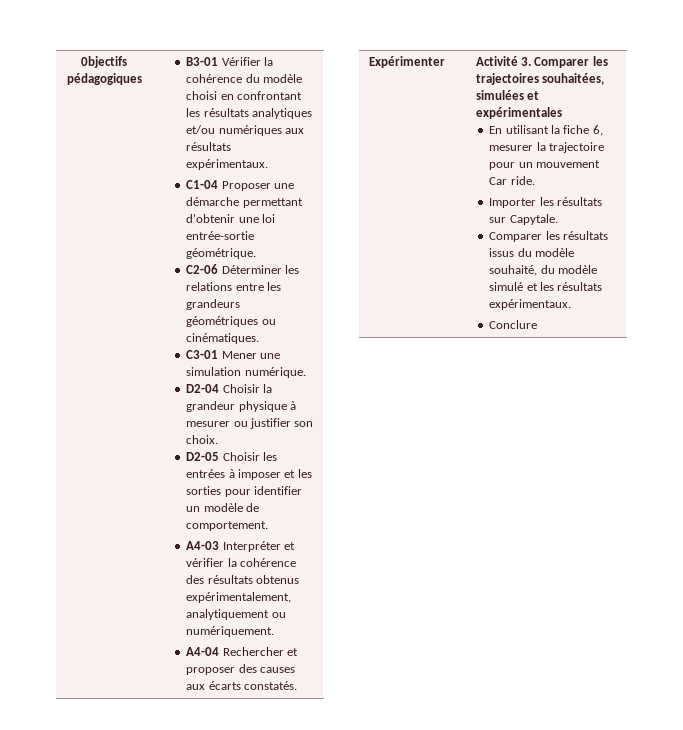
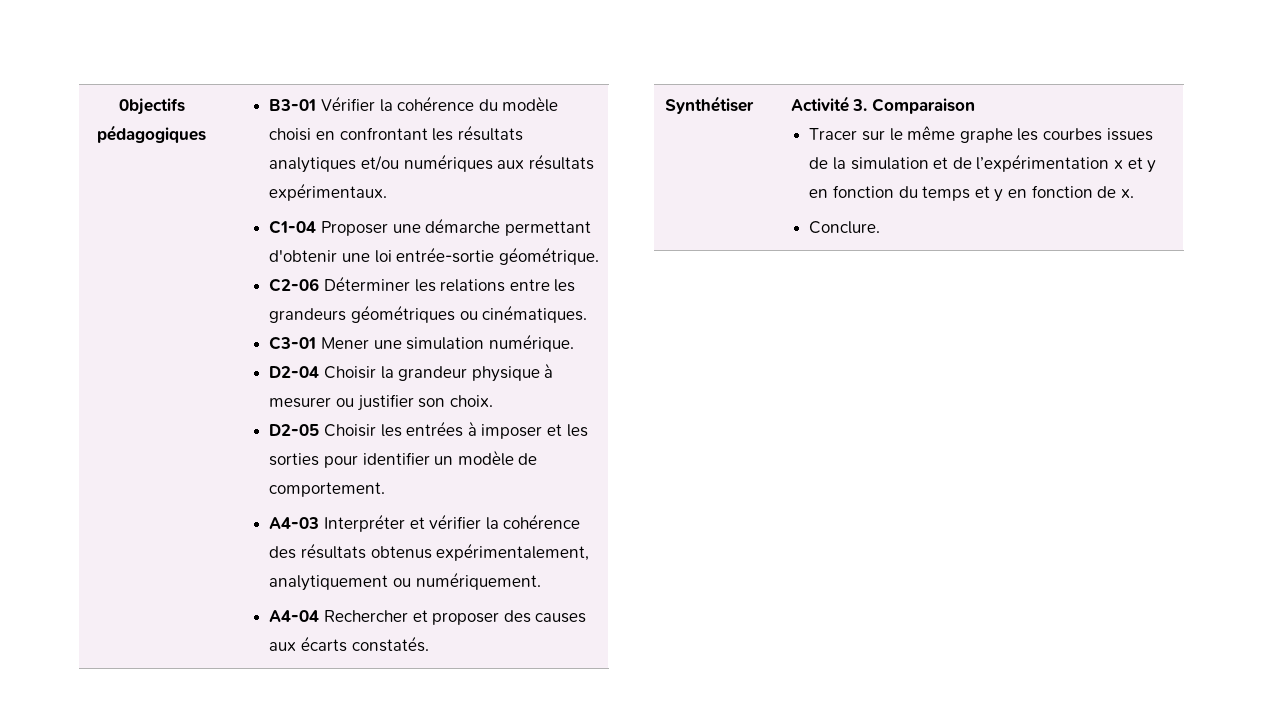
[369,56,445,68] Expérimenter -> [665,96,754,114] Synthétiser
[534,56,608,68] [475,73,604,85] [475,90,539,100] [475,107,562,119] [489,125,603,136] [489,142,605,153] [489,160,601,170] [489,176,535,185] [489,197,603,208] [489,214,558,225] [489,231,609,242] [489,248,575,257] [489,265,598,276] [489,282,603,291] [489,299,572,310] [489,320,538,329] Comparer les trajectoires souhaitées, simulées et expérimentales // En utilisant la fiche 6, mesurer la trajectoire pour un mouvement Car ride. // Importer les résultats sur Capytale. // Comparer les résultats issus du modèle souhaité, du modèle simulé et les résultats expérimentaux. // Conclure -> [871,98,975,114] [809,126,1153,143] [809,154,1157,173] [809,185,1134,202] [809,221,881,234] Comparaison // Tracer sur le même graphe les courbes issues de la simulation et de l’expérimentation x et y en fonction du temps et y en fonction de x. // Conclure.

